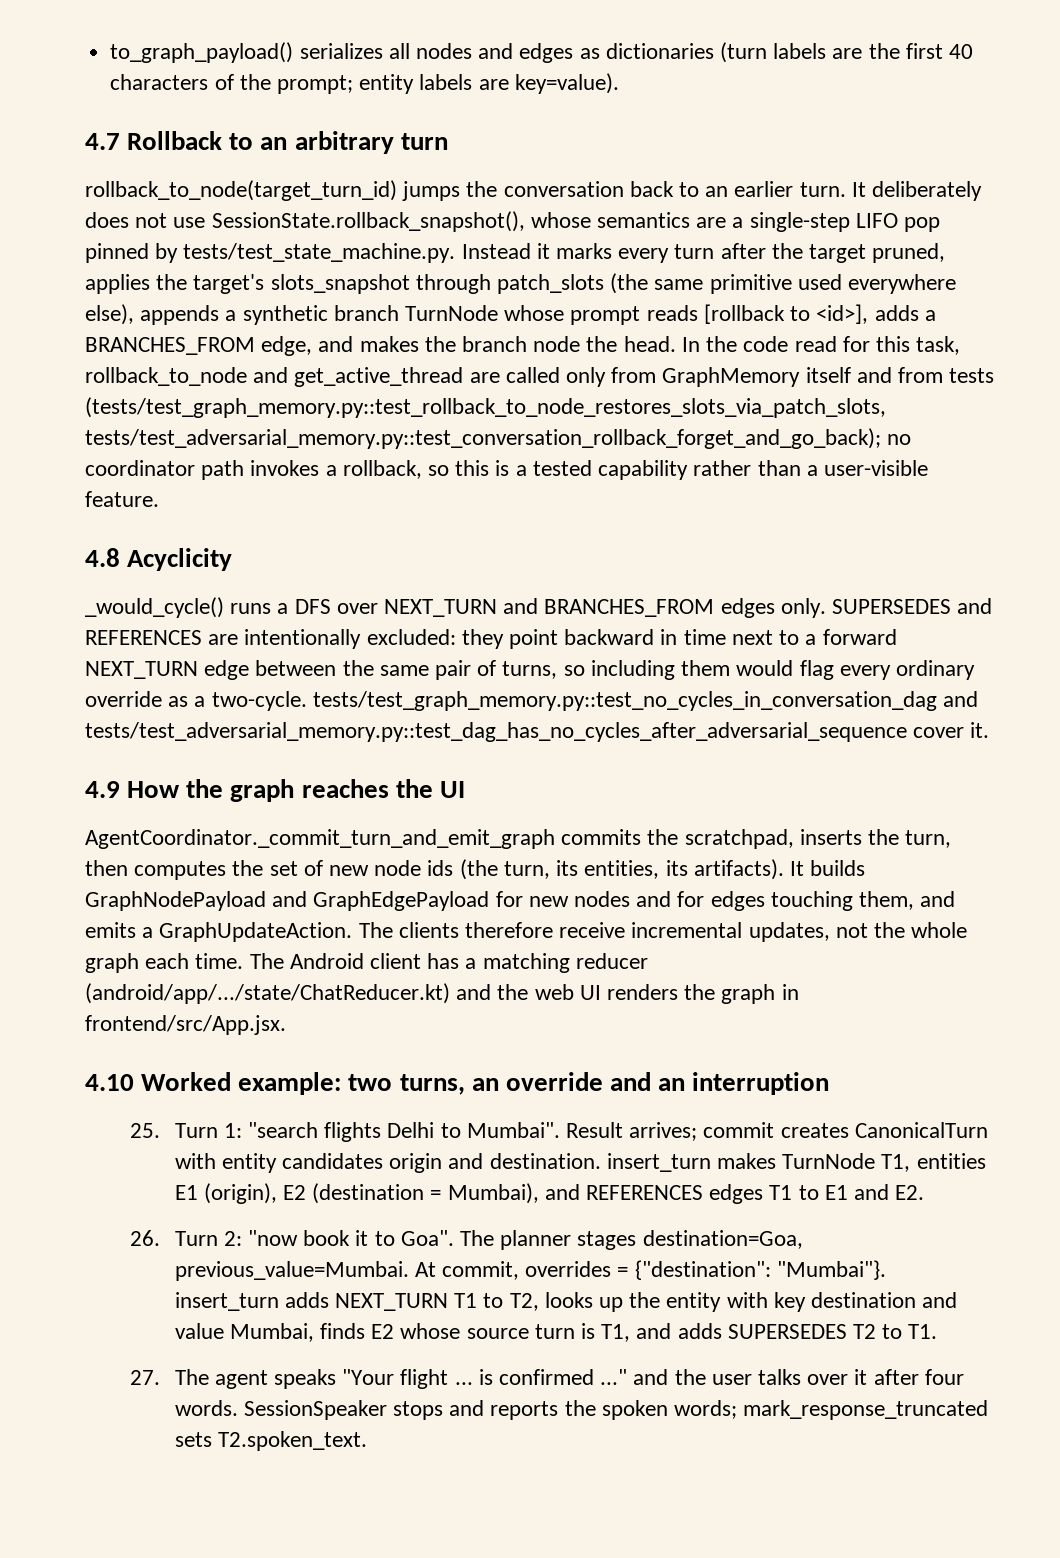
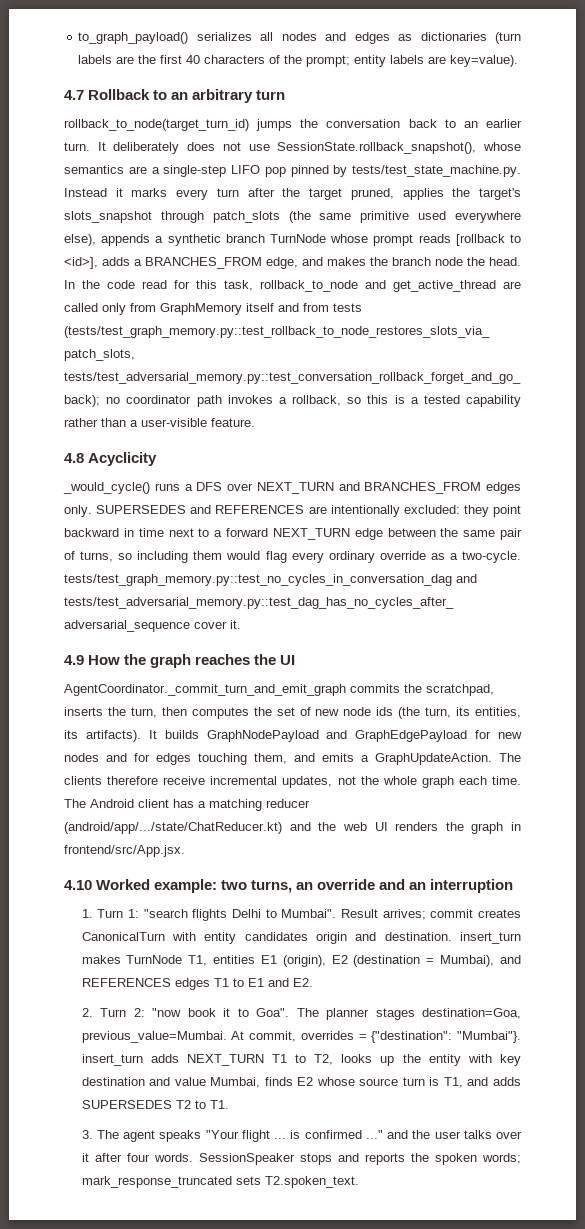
[129,1123,160,1138] 25. -> [81,909,93,918] 1.
[129,1230,160,1246] 26. -> [81,1008,93,1017] 2.
[129,1370,160,1385] 27. -> [81,1130,93,1139] 3.

